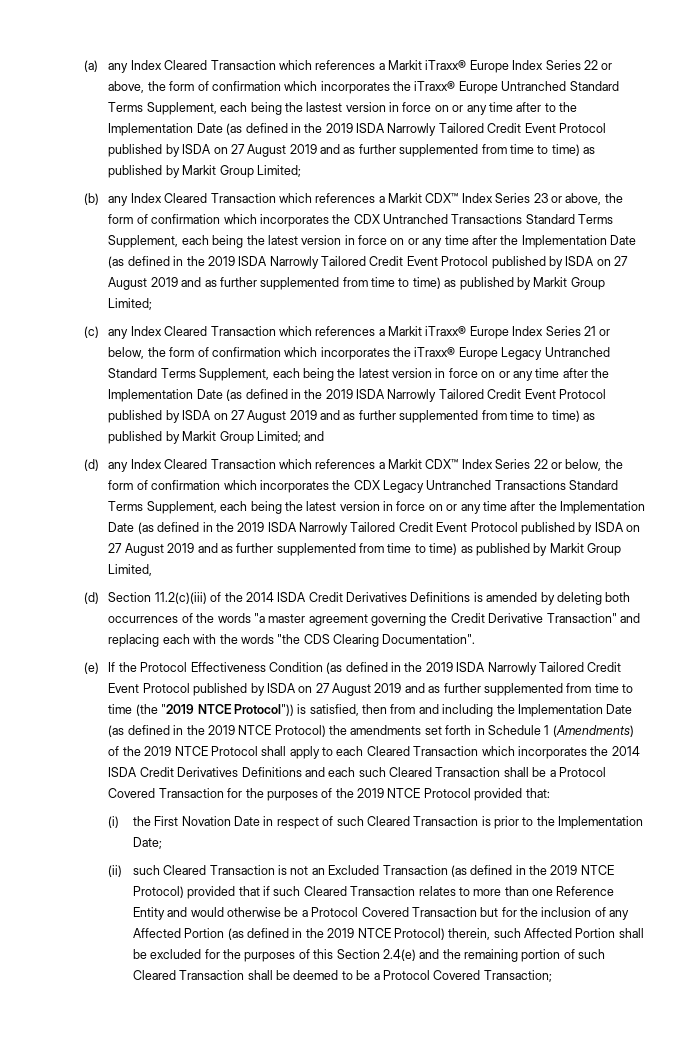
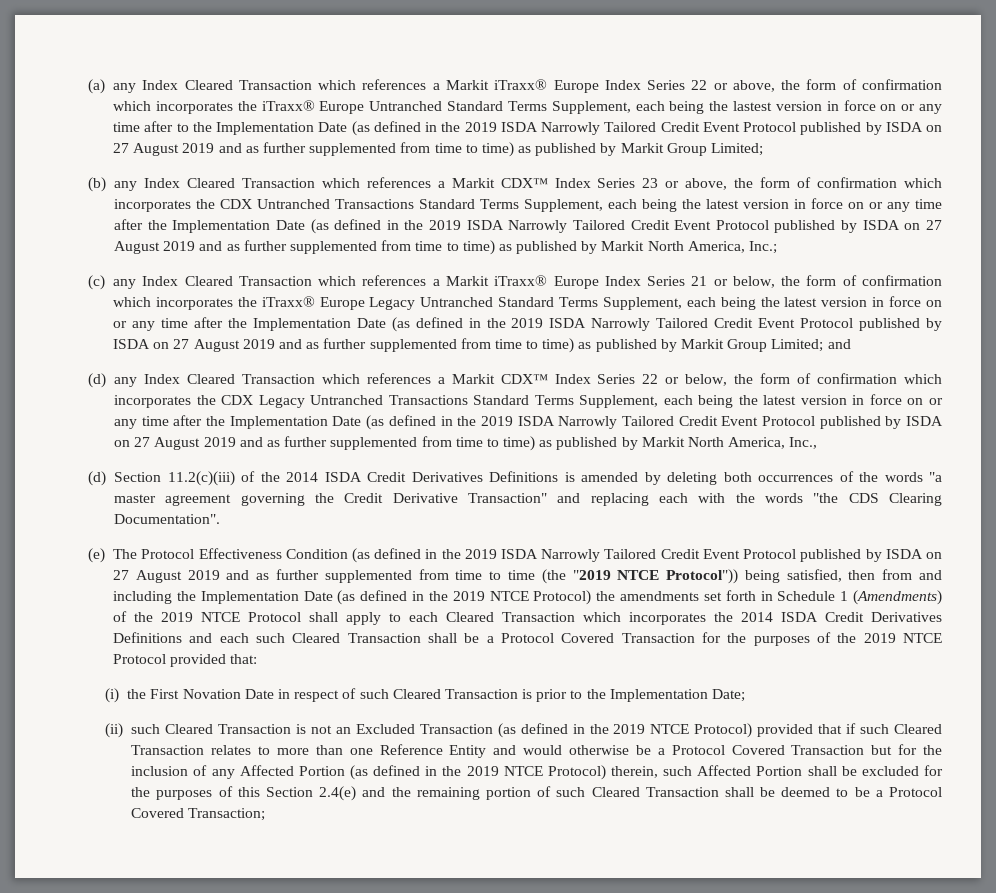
[570,277,605,290] [108,298,153,310] Group Limited; -> [647,241,778,254] North America, Inc.;
[587,543,622,556] [108,564,153,576] Group Limited, -> [688,437,818,449] North America, Inc.,
[108,662,137,672] If the -> [113,549,138,559] The
[297,704,307,714] is -> [744,570,780,583] being

